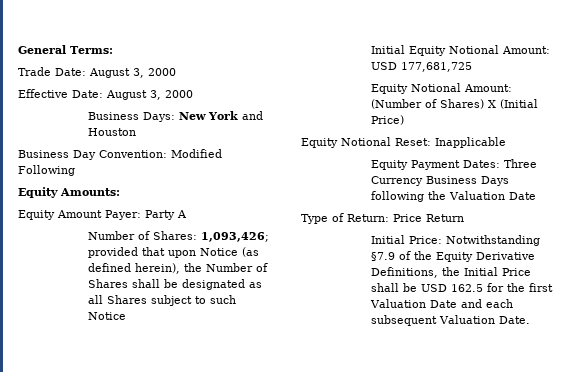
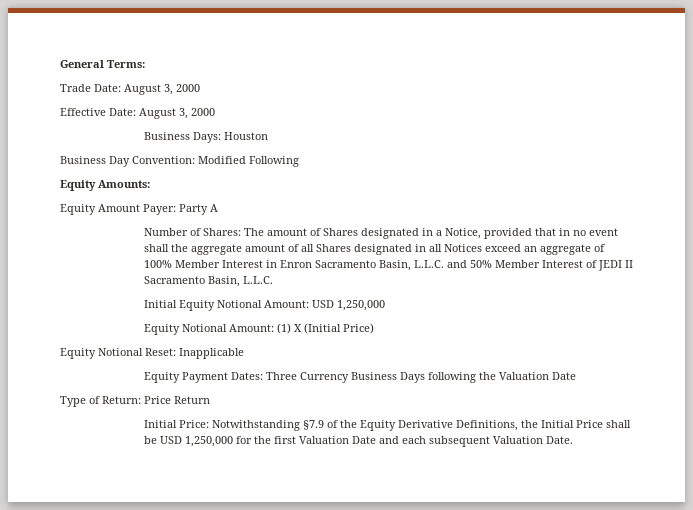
[178,111,263,120] New York and -> (221, 137) none
[200,232,269,242] [87,247,259,258] [87,263,268,274] [87,279,262,290] [87,295,236,306] [87,312,126,320] 1,093,426; provided that upon Notice (as defined herein), the Number of Shares shall be designated as all Shares subject to such Notice -> [243,228,618,239] [143,244,605,255] [143,260,633,271] [143,276,273,287] The amount of Shares designated in a Notice, provided that in no event shall the aggregate amount of all Shares designated in all Notices exceed an aggregate of 100% Member Interest in Enron Sacramento Basin, L.L.C. and 50% Member Interest of JEDI II Sacramento Basin, L.L.C.
[400,62,472,72] [370,83,512,94] [370,99,484,109] 177,681,725 // Equity Notional Amount: (Number of Shares) -> [336,300,385,311] [143,323,291,335] 1,250,000 // Equity Notional Amount: (1)
[450,284,483,292] 162.5 -> [184,436,233,447] 1,250,000

